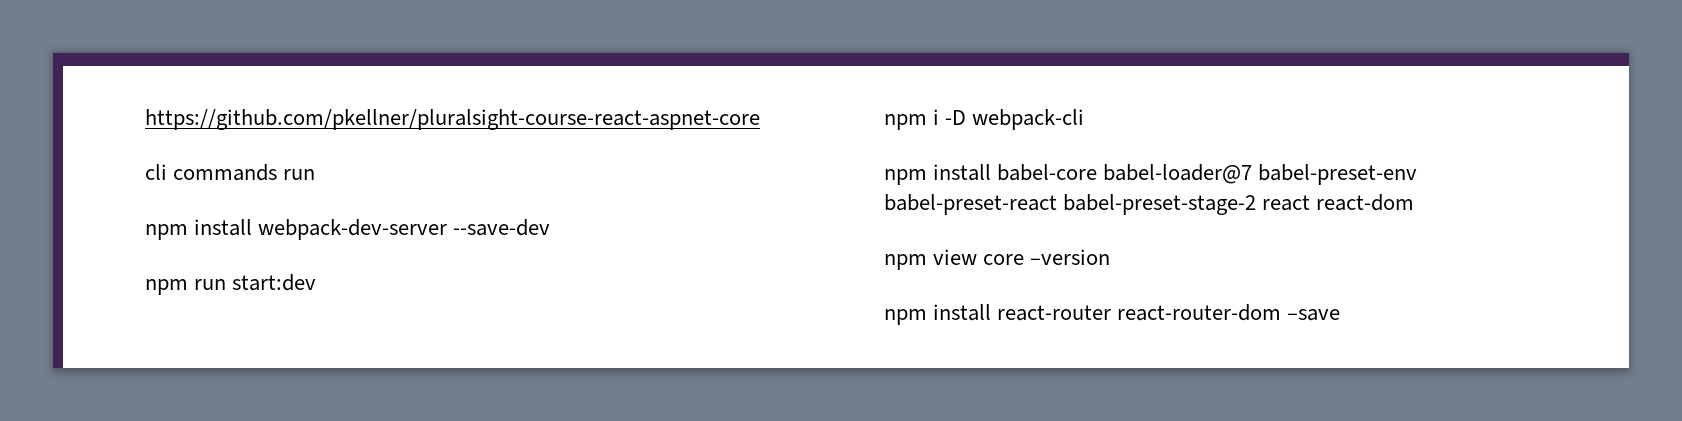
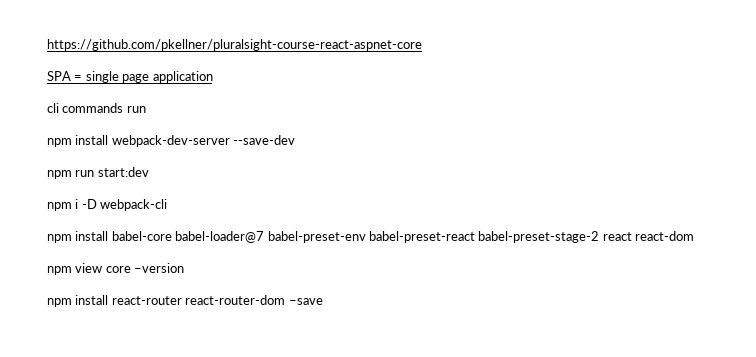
(760, 119) none -> [47,71,213,83] // SPA = single page application

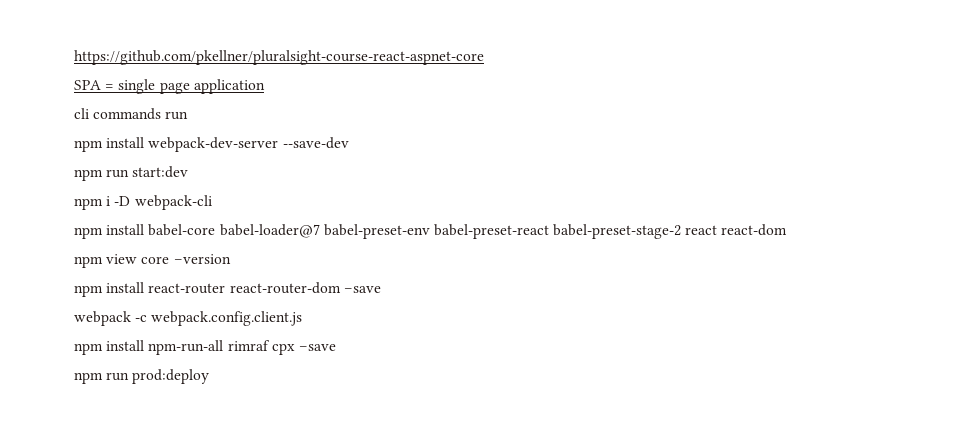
(323, 301) none -> [74,311,303,326] [74,340,336,355] [74,369,210,384] // webpack -c webpack.config.client.js // npm install npm-run-all rimraf cpx –save // npm run prod:deploy

